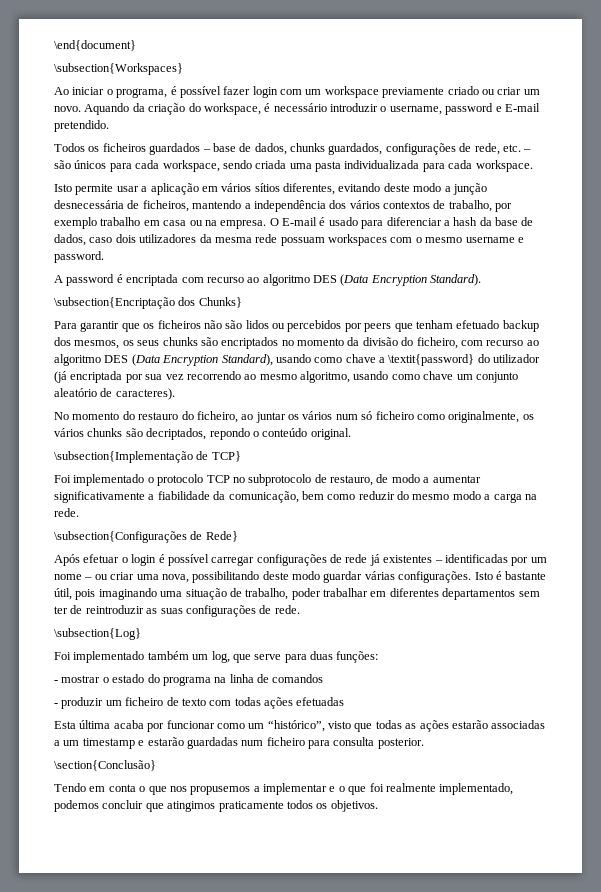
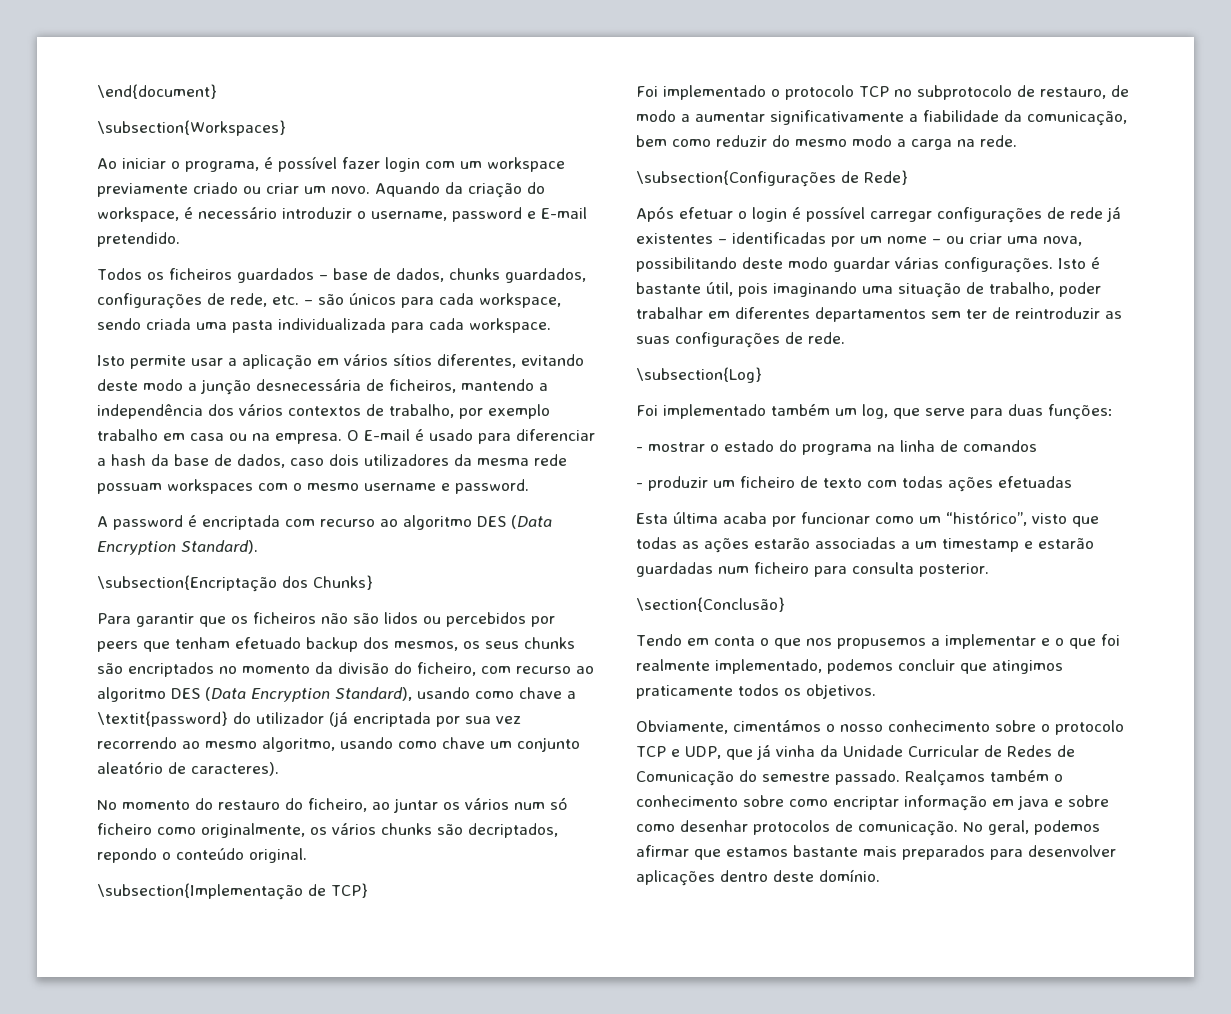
(378, 806) none -> [636,720,1124,735] [636,745,1075,760] [636,770,1063,786] [636,795,1109,811] [636,820,1100,836] [636,845,1116,860] [636,869,880,886] // Obviamente, cimentámos o nosso conhecimento sobre o protocolo TCP e UDP, que já vinha da Unidade Curricular de Redes de Comunicação do semestre passado. Realçamos também o conhecimento sobre como encriptar informação em java e sobre como desenhar protocolos de comunicação. No geral, podemos afirmar que estamos bastante mais preparados para desenvolver aplicações dentro deste domínio.

